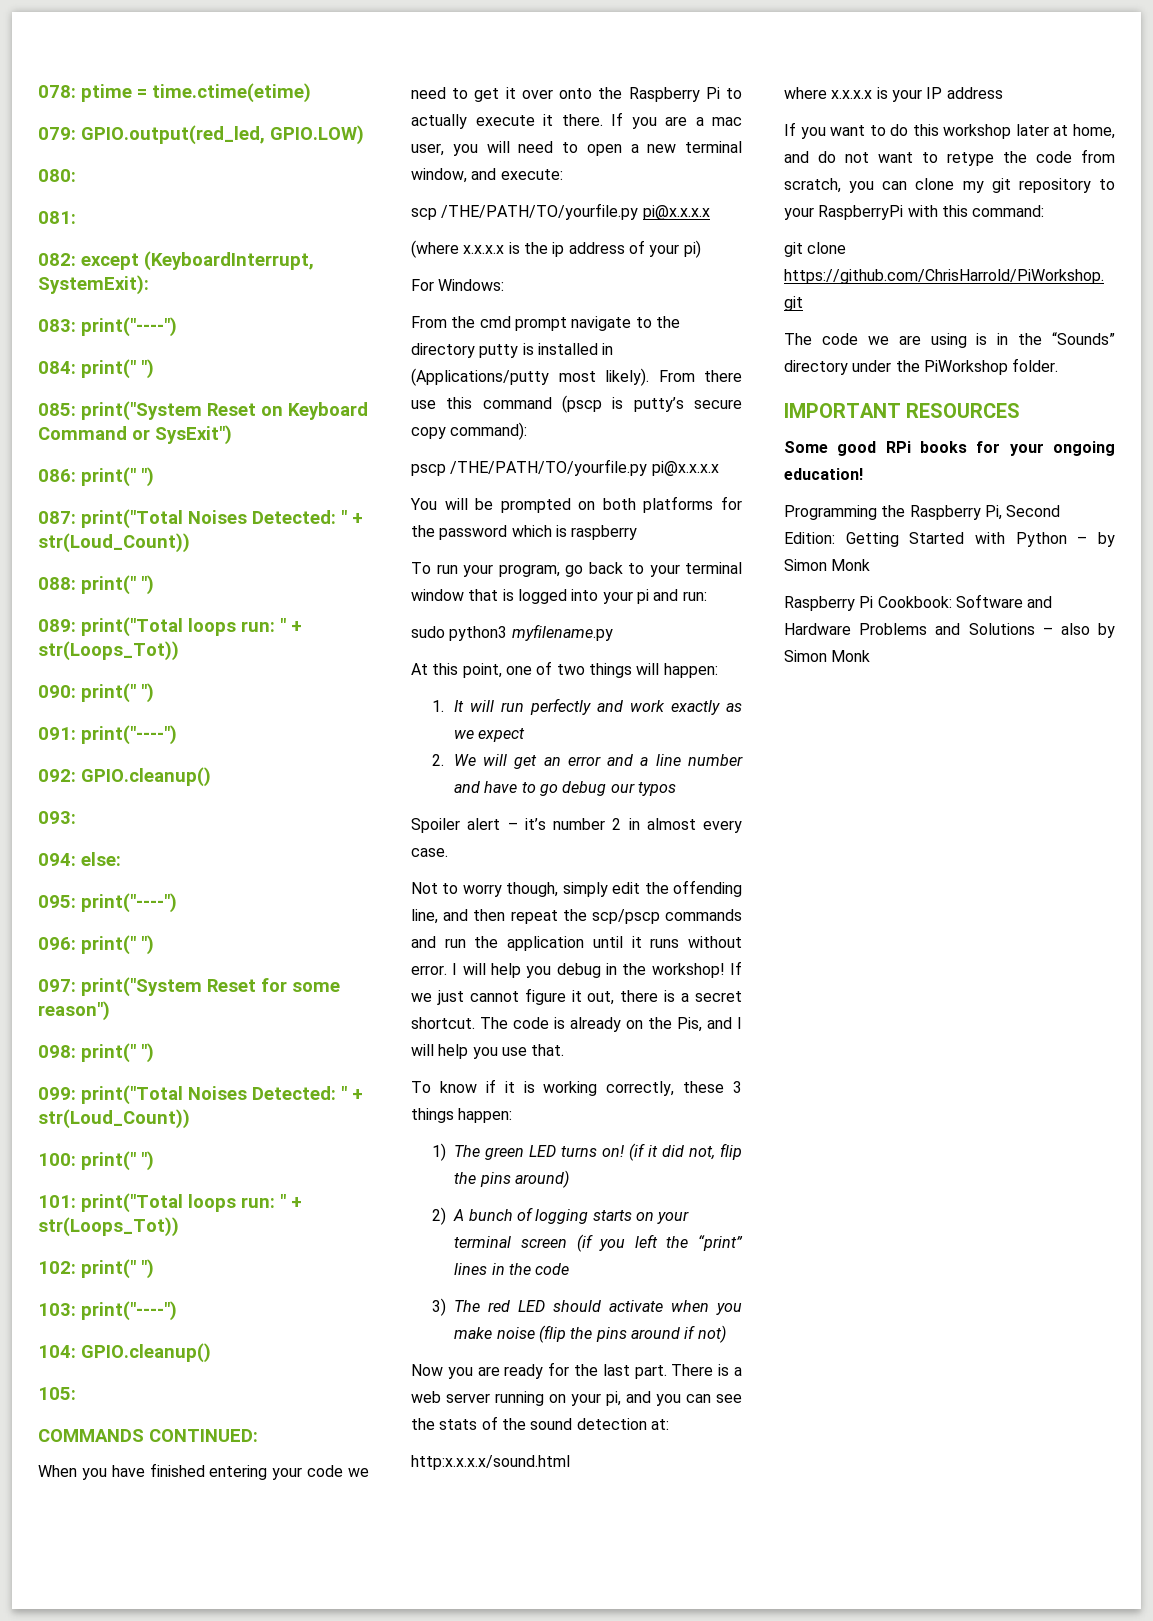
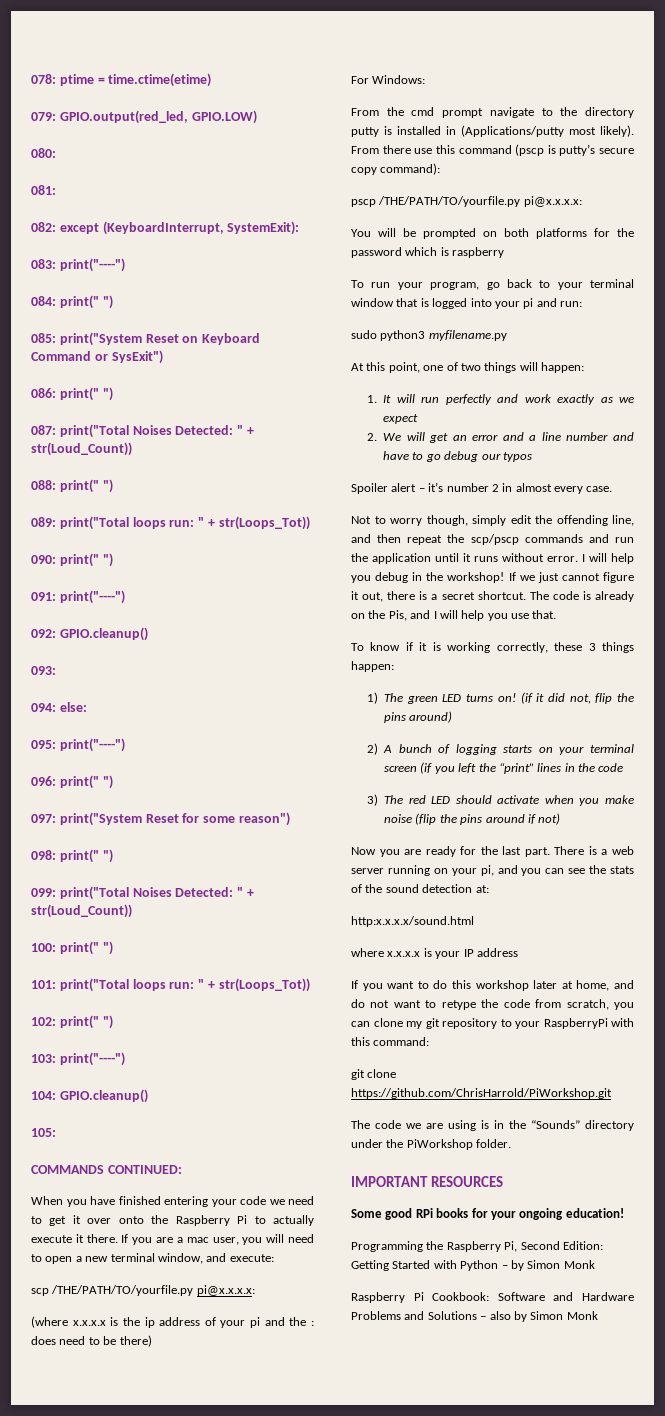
[642,205,710,220] pi@x.x.x.x -> [196,1285,255,1296] pi@x.x.x.x:
[683,240,701,258] pi) -> [250,1317,314,1328] [31,1335,152,1347] pi and the : does need to be there)
[651,461,719,476] pi@x.x.x.x -> [523,196,582,207] pi@x.x.x.x:

